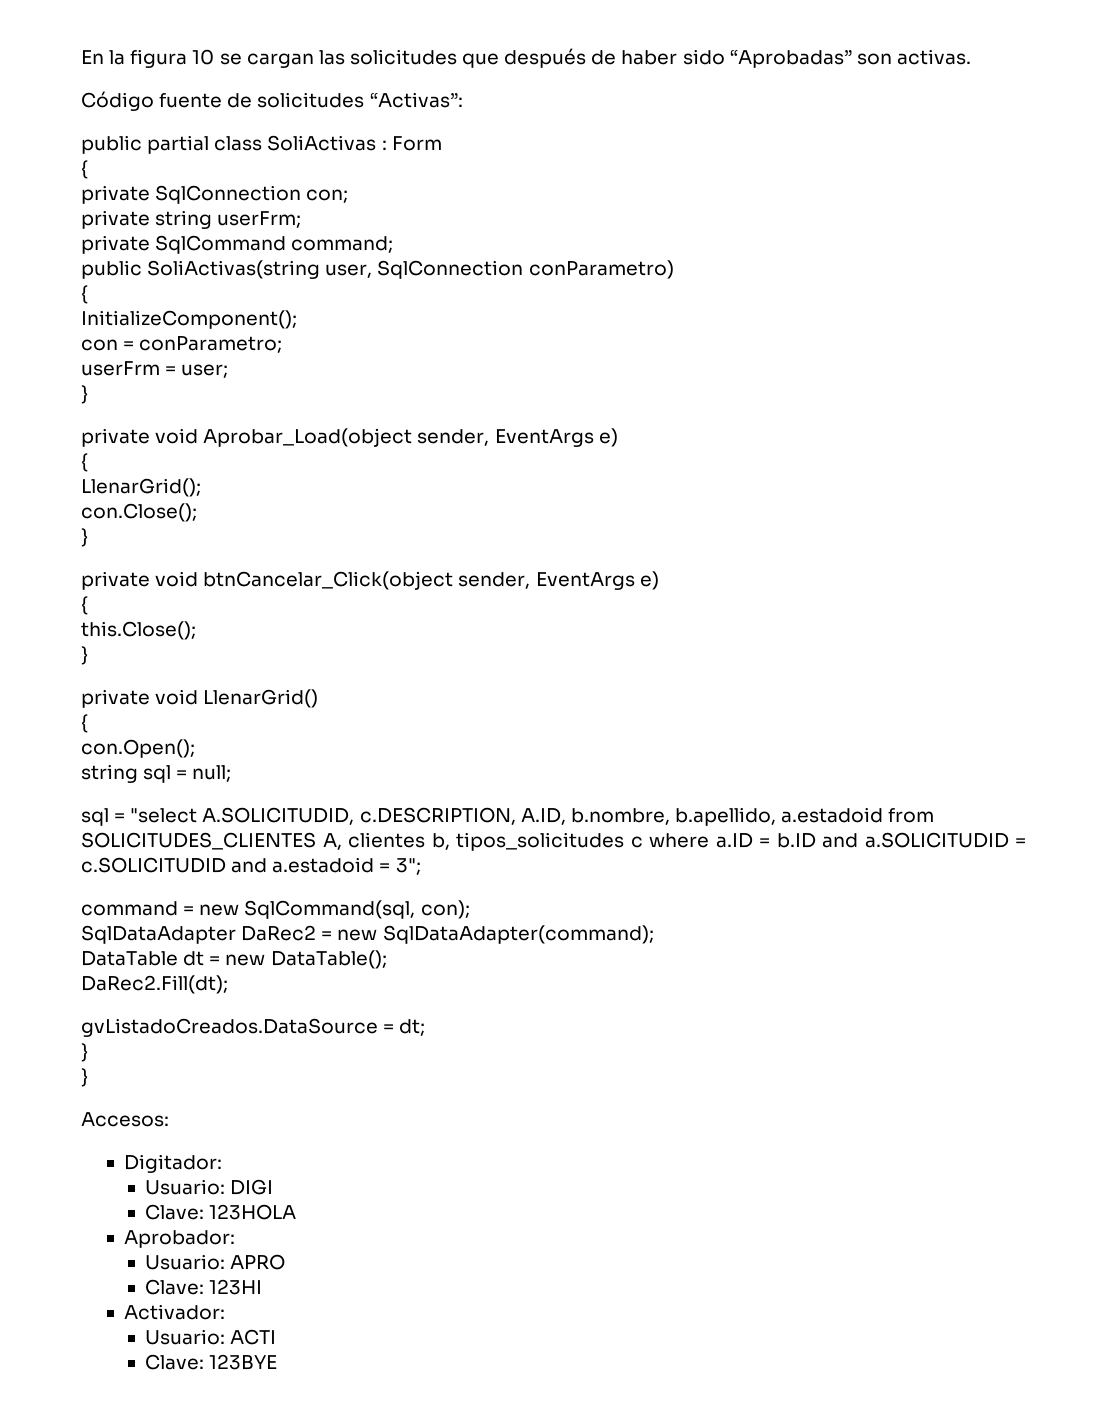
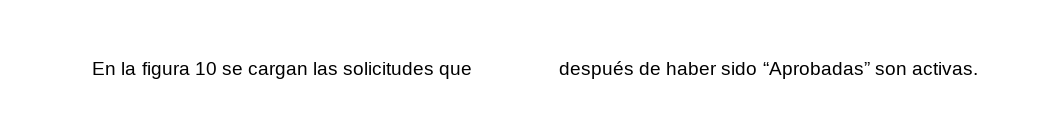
[81,91,463,111] [81,135,442,154] [81,160,88,179] [81,185,349,204] [81,210,302,229] [81,235,394,254] [81,260,674,279] [81,285,88,304] [81,310,297,329] [81,336,283,353] [81,361,229,378] [81,385,88,404] [81,428,618,447] [81,453,88,472] [81,478,201,497] [81,503,197,522] [81,528,88,547] [81,571,659,590] [81,596,88,615] [81,621,196,640] [81,646,88,665] [81,689,319,708] [81,714,88,733] [81,739,195,758] [81,764,232,783] [81,807,935,826] [81,832,1026,851] [81,857,421,875] [81,900,470,919] [81,925,654,944] [81,950,387,969] [81,975,228,994] [81,1018,426,1037] [81,1043,88,1062] [81,1068,88,1087] [81,1112,169,1127] [123,1154,222,1173] [145,1179,274,1195] [145,1204,297,1220] [123,1230,235,1248] [145,1254,286,1270] [145,1279,263,1295] [123,1304,225,1320] [145,1329,277,1345] [145,1354,278,1370] // Código fuente de solicitudes “Activas”: // public partial class SoliActivas : Form // { // private SqlConnection con; // private string userFrm; // private SqlCommand command; // public SoliActivas(string user, SqlConnection conParametro) // { // InitializeComponent(); // con = conParametro; // userFrm = user; // } // private void Aprobar_Load(object sender, EventArgs e) // { // LlenarGrid(); // con.Close(); // } // private void btnCancelar_Click(object sender, EventArgs e) // { // this.Close(); // } // private void LlenarGrid() // { // con.Open(); // string sql = null; // sql = "select A.SOLICITUDID, c.DESCRIPTION, A.ID, b.nombre, b.apellido, a.estadoid from SOLICITUDES_CLIENTES A, clientes b, tipos_solicitudes c where a.ID = b.ID and a.SOLICITUDID = c.SOLICITUDID and a.estadoid = 3"; // command = new SqlCommand(sql, con); // SqlDataAdapter DaRec2 = new SqlDataAdapter(command); // DataTable dt = new DataTable(); // DaRec2.Fill(dt); // gvListadoCreados.DataSource = dt; // } // } // Accesos: // Digitador: // Usuario: DIGI // Clave: 123HOLA // Aprobador: // Usuario: APRO // Clave: 123HI // Activador: // Usuario: ACTI // Clave: 123BYE -> (978, 68) none

